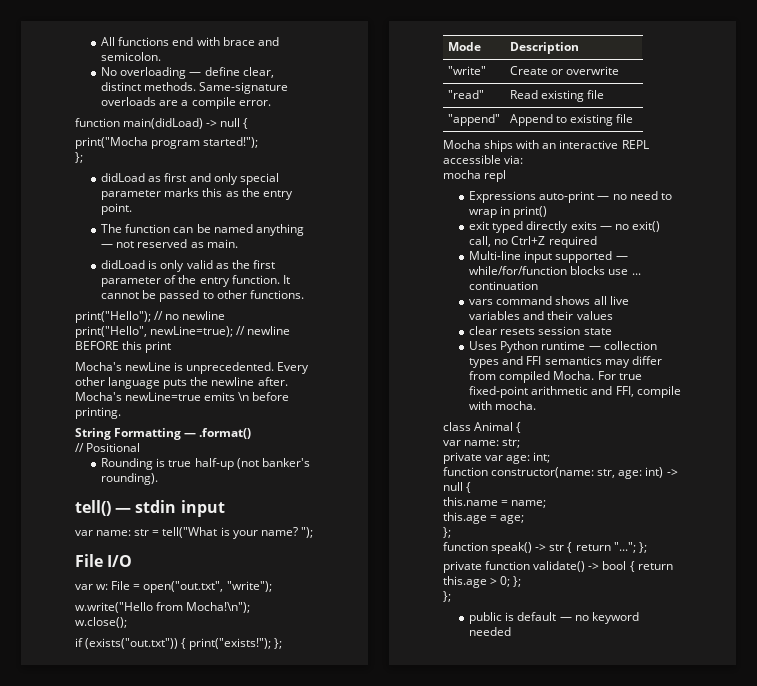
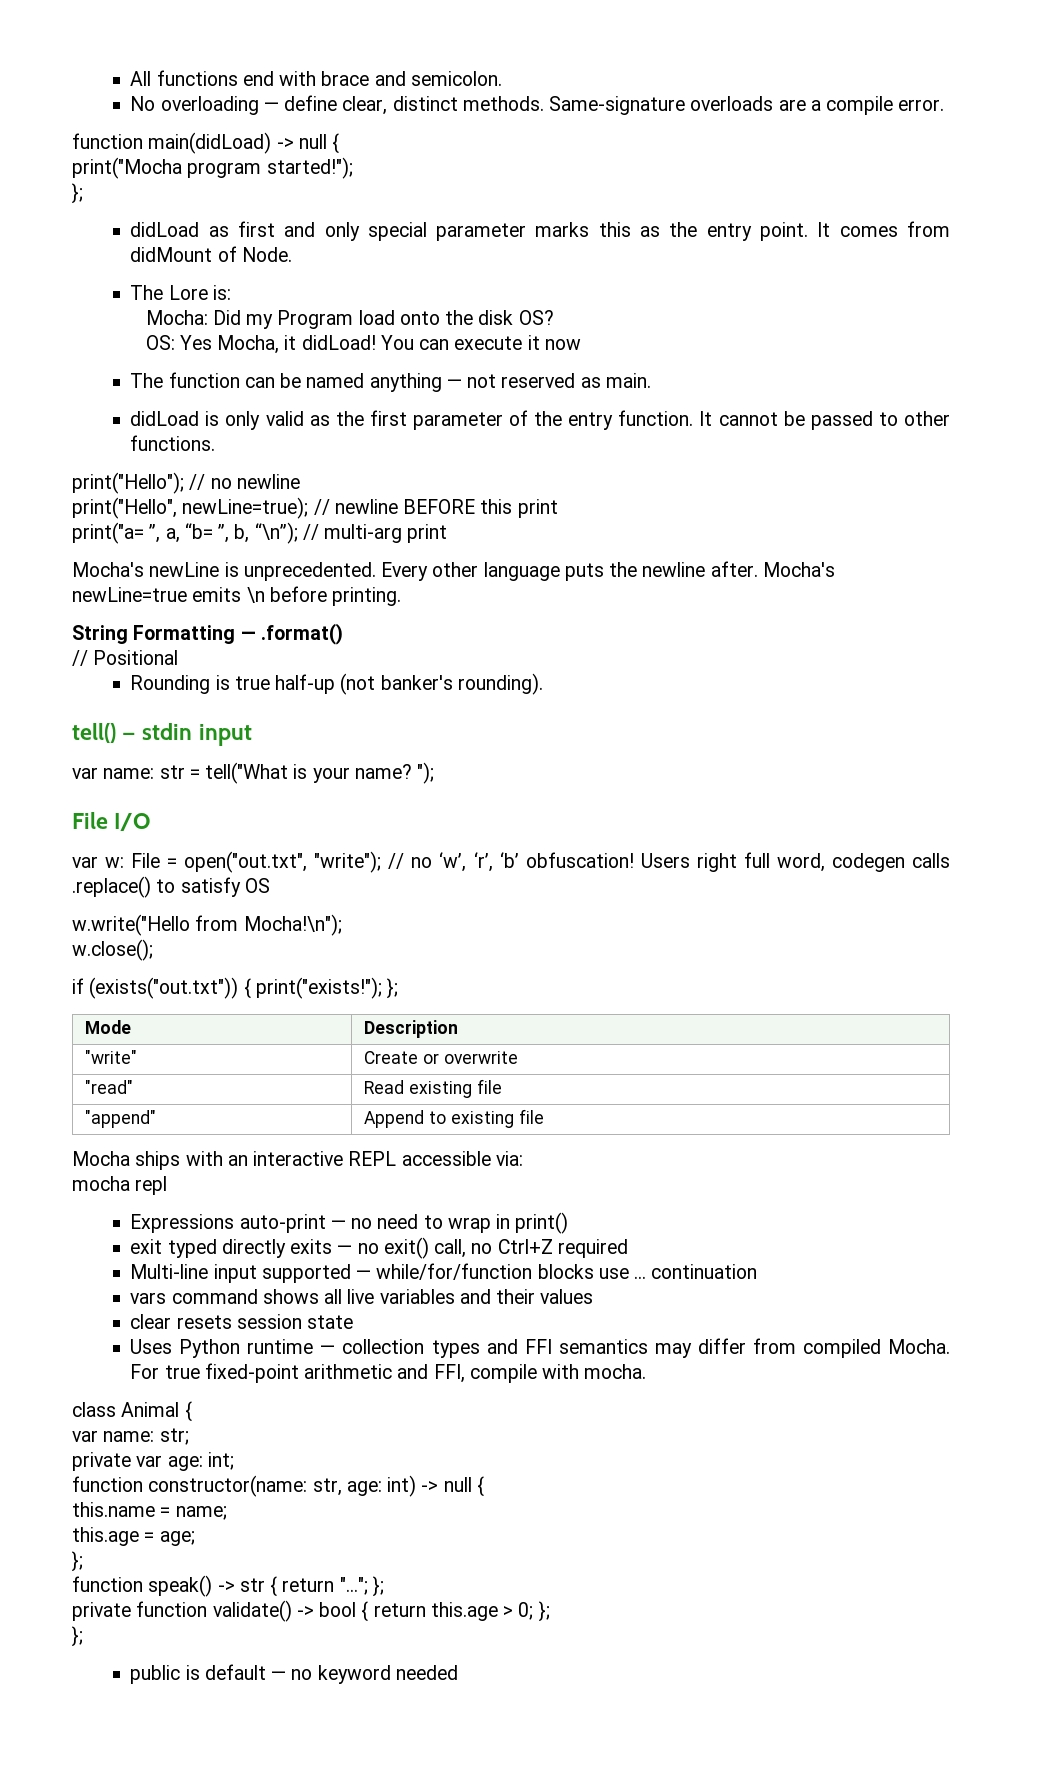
(133, 209) none -> [817,221,950,237] [130,246,292,262] [130,285,231,300] [145,310,554,329] [145,335,581,354] It comes from didMount of Node. // The Lore is: // Mocha: Did my Program load onto the disk OS? // OS: Yes Mocha, it didLoad! You can execute it now
(172, 347) none -> [72,522,448,544] // print("a= ”, a, “b= ”, b, “\n”); // multi-arg print
(272, 586) none -> [388,852,950,872] [72,876,270,898] // no ‘w’, ‘r’, ‘b’ obfuscation! Users right full word, codegen calls .replace() to satisfy OS

